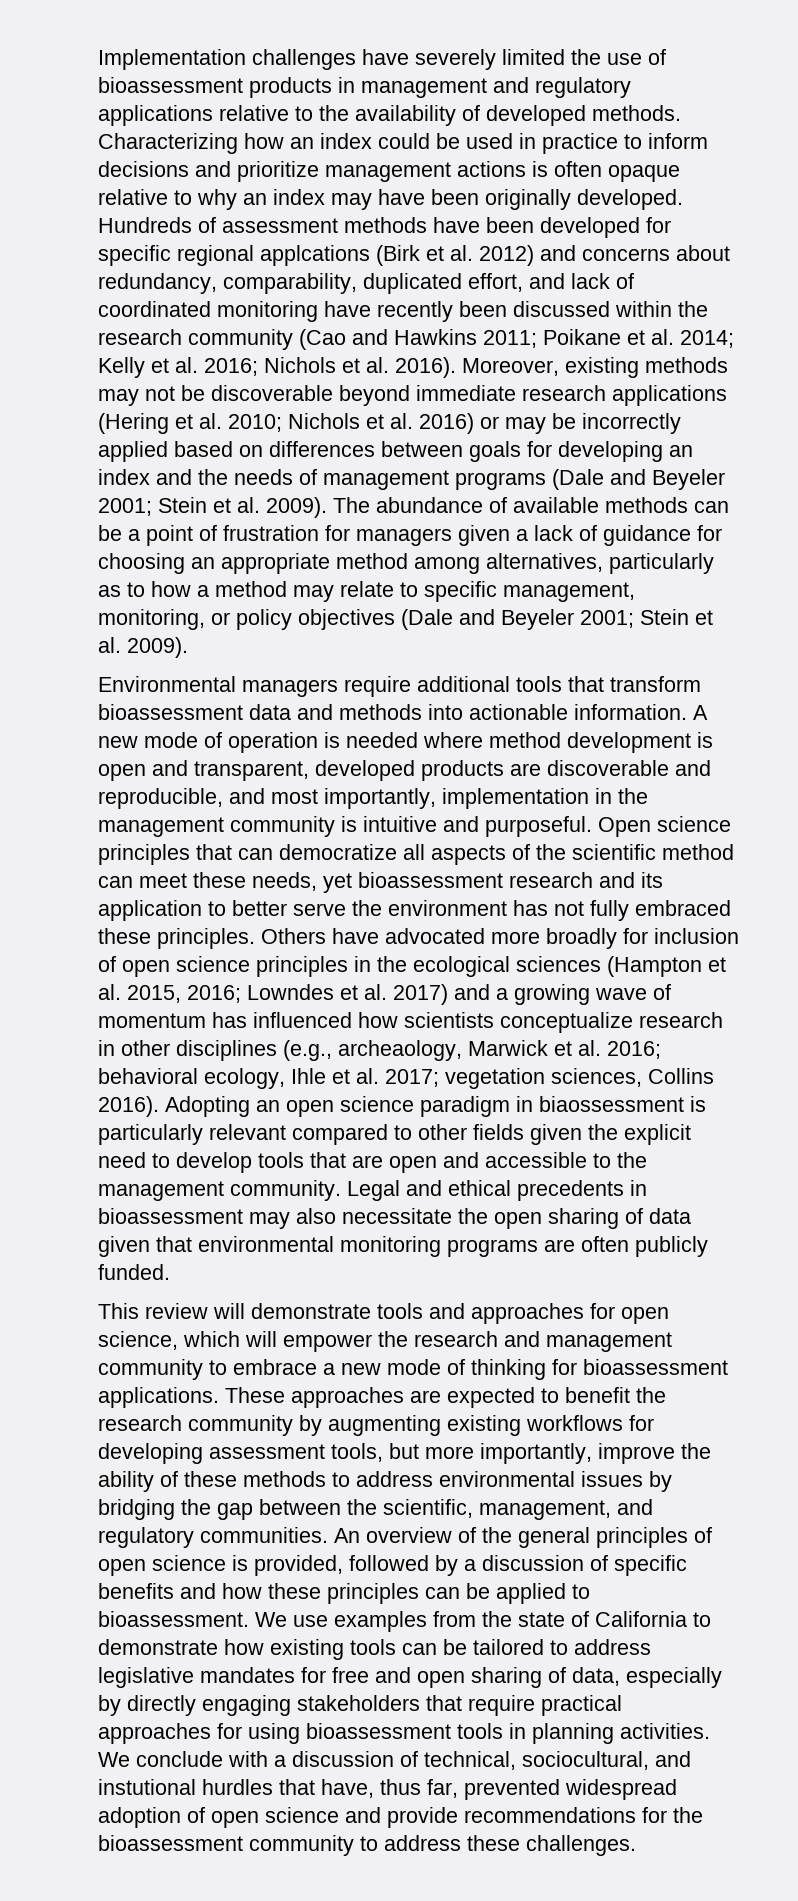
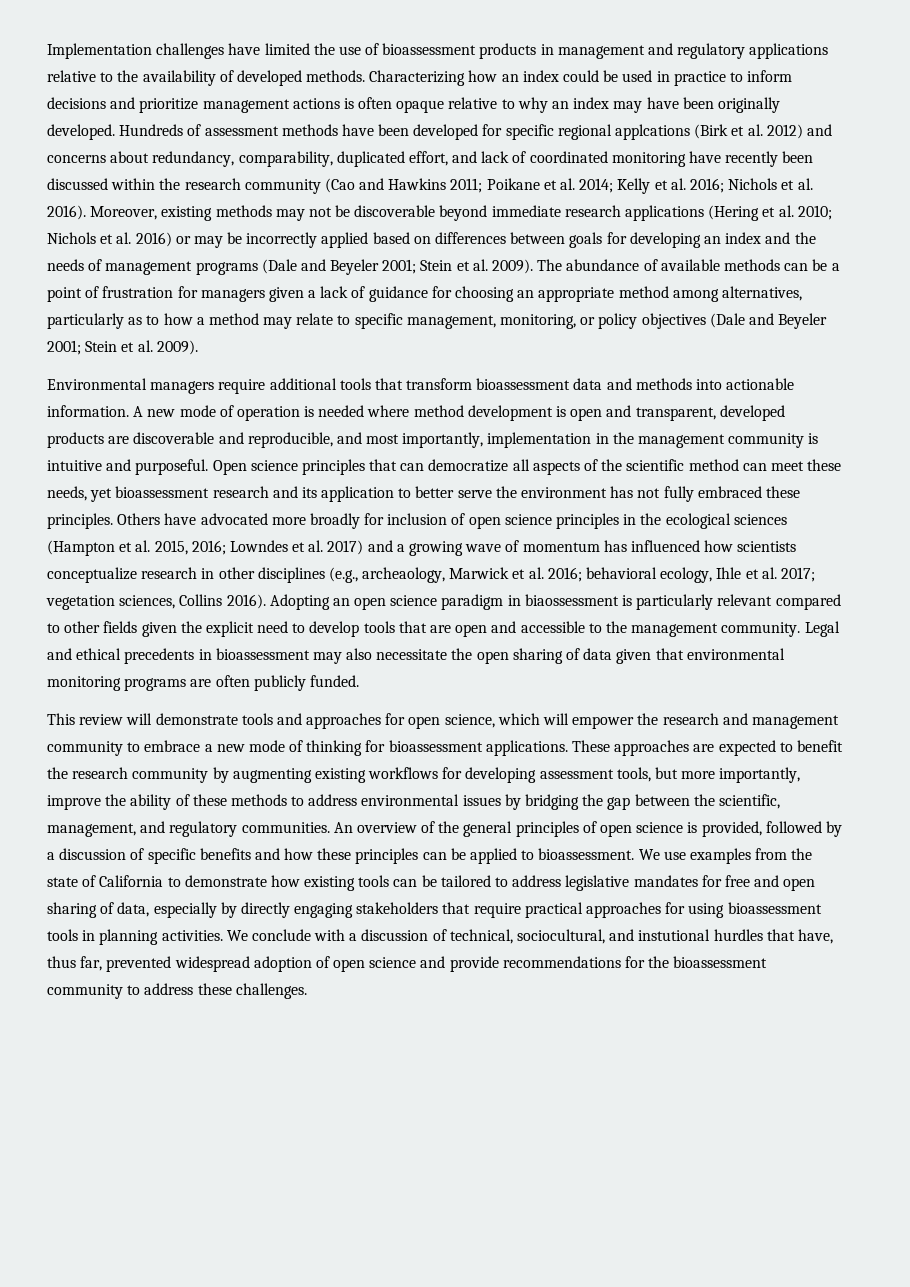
[415,49,496,70] severely -> (261, 49) none

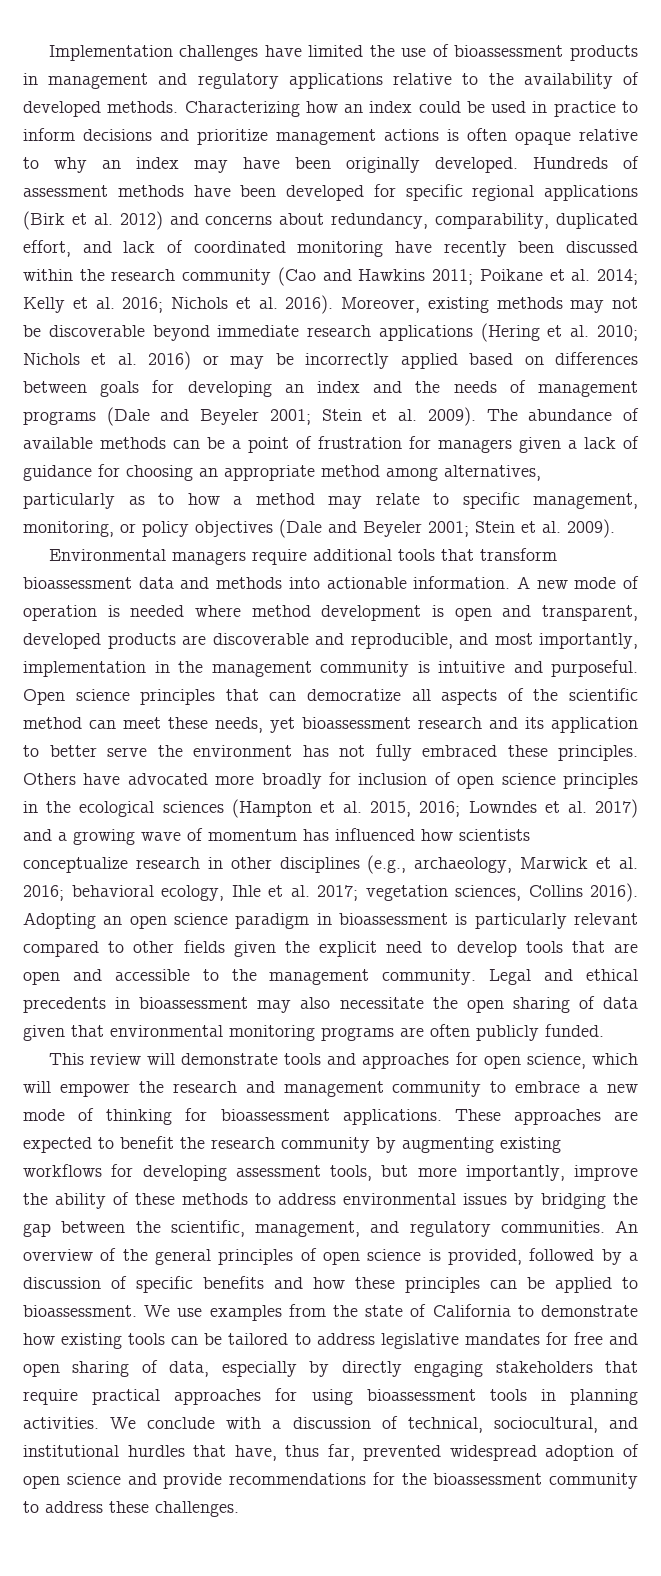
[615,124,691,140] applcations -> [544,185,638,201] applications
[362,567,446,583] archeaology, -> [414,857,513,873] archaeology,
[524,594,619,606] biaossessment -> [339,913,448,925] bioassessment
[638,929,711,941] instutional -> [23,1445,119,1457] institutional

